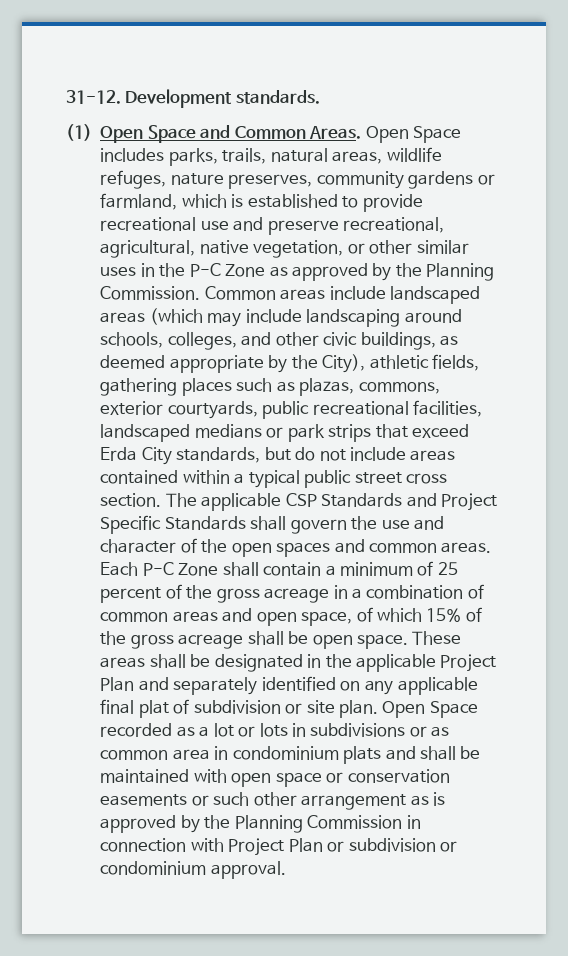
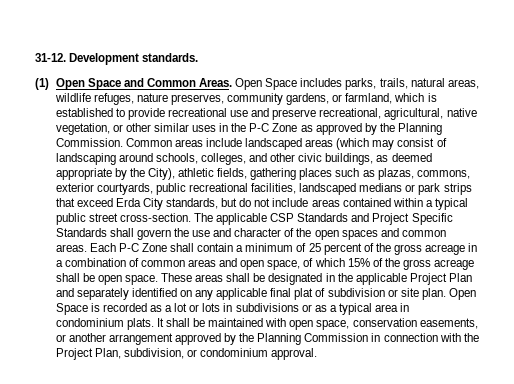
[408,171,474,189] gardens -> [286,93,330,105] gardens,
[245,309,302,323] include -> [397,138,447,147] consist of
[405,473,447,484] [100,493,162,507] cross section. -> [119,213,191,222] cross-section.
(478, 709) none -> [90,303,100,312] is
[100,750,169,760] common -> [329,303,372,315] a typical
[343,746,416,764] plats and -> [126,318,164,330] plats. It
[275,769,450,787] [100,792,445,810] space or conservation easements or such other arrangement as is -> [316,318,478,330] [55,333,173,345] space, conservation easements, or another arrangement
[228,838,436,856] Project Plan or subdivision -> [463,333,479,342] [55,348,184,360] the Project Plan, subdivision,

